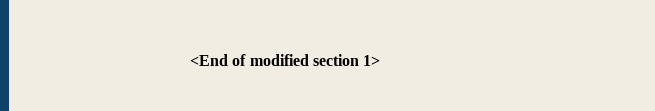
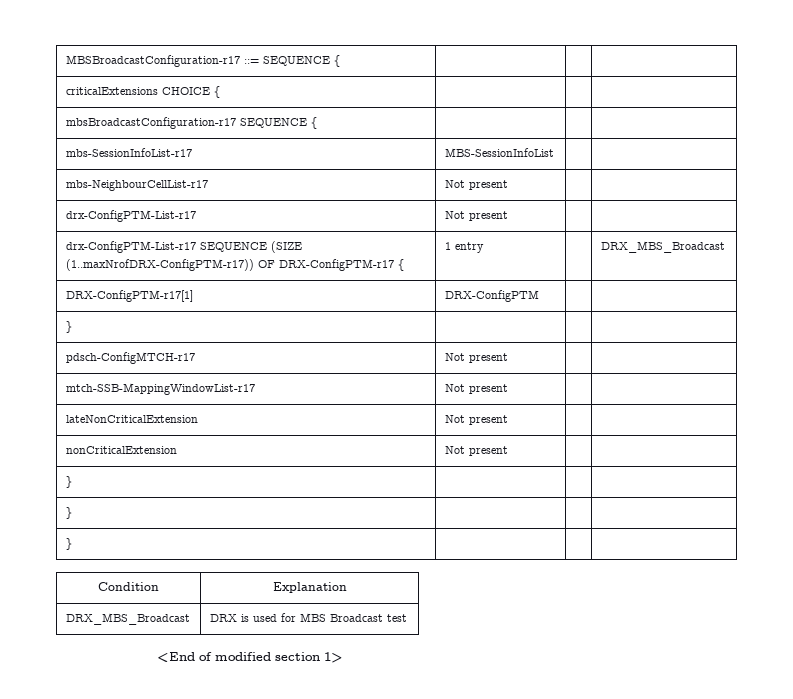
(189, 60) none -> [65,55,340,67] [65,86,220,98] [65,117,317,129] [65,148,192,157] [444,148,554,157] [65,180,208,191] [444,180,508,190] [65,210,196,222] [444,211,508,221] [65,241,302,253] [65,259,404,271] [444,242,484,253] [600,241,725,253] [65,290,193,302] [444,290,539,302] [65,321,72,333] [65,352,195,364] [444,353,508,363] [65,383,255,395] [444,384,508,394] [65,415,198,423] [444,415,508,425] [65,446,177,454] [444,446,508,456] [65,476,72,488] [65,507,72,519] [65,538,72,550] [98,582,159,591] [272,582,347,593] [65,613,190,625] [209,613,407,622] MBSBroadcastConfiguration-r17 ::= SEQUENCE { | | | // criticalExtensions CHOICE { | | | // mbsBroadcastConfiguration-r17 SEQUENCE { | | | // mbs-SessionInfoList-r17 | MBS-SessionInfoList | | // mbs-NeighbourCellList-r17 | Not present | | // drx-ConfigPTM-List-r17 | Not present | | // drx-ConfigPTM-List-r17 SEQUENCE (SIZE (1..maxNrofDRX-ConfigPTM-r17)) OF DRX-ConfigPTM-r17 { | 1 entry | | DRX_MBS_Broadcast // DRX-ConfigPTM-r17[1] | DRX-ConfigPTM | | // } | | | // pdsch-ConfigMTCH-r17 | Not present | | // mtch-SSB-MappingWindowList-r17 | Not present | | // lateNonCriticalExtension | Not present | | // nonCriticalExtension | Not present | | // } | | | // } | | | // } | | | // Condition | Explanation // DRX_MBS_Broadcast | DRX is used for MBS Broadcast test //

